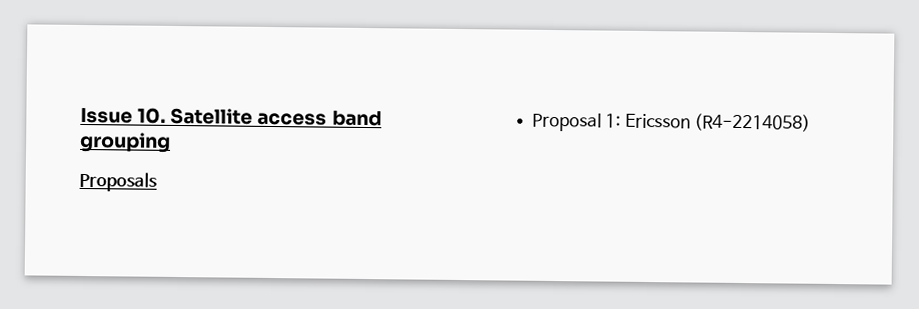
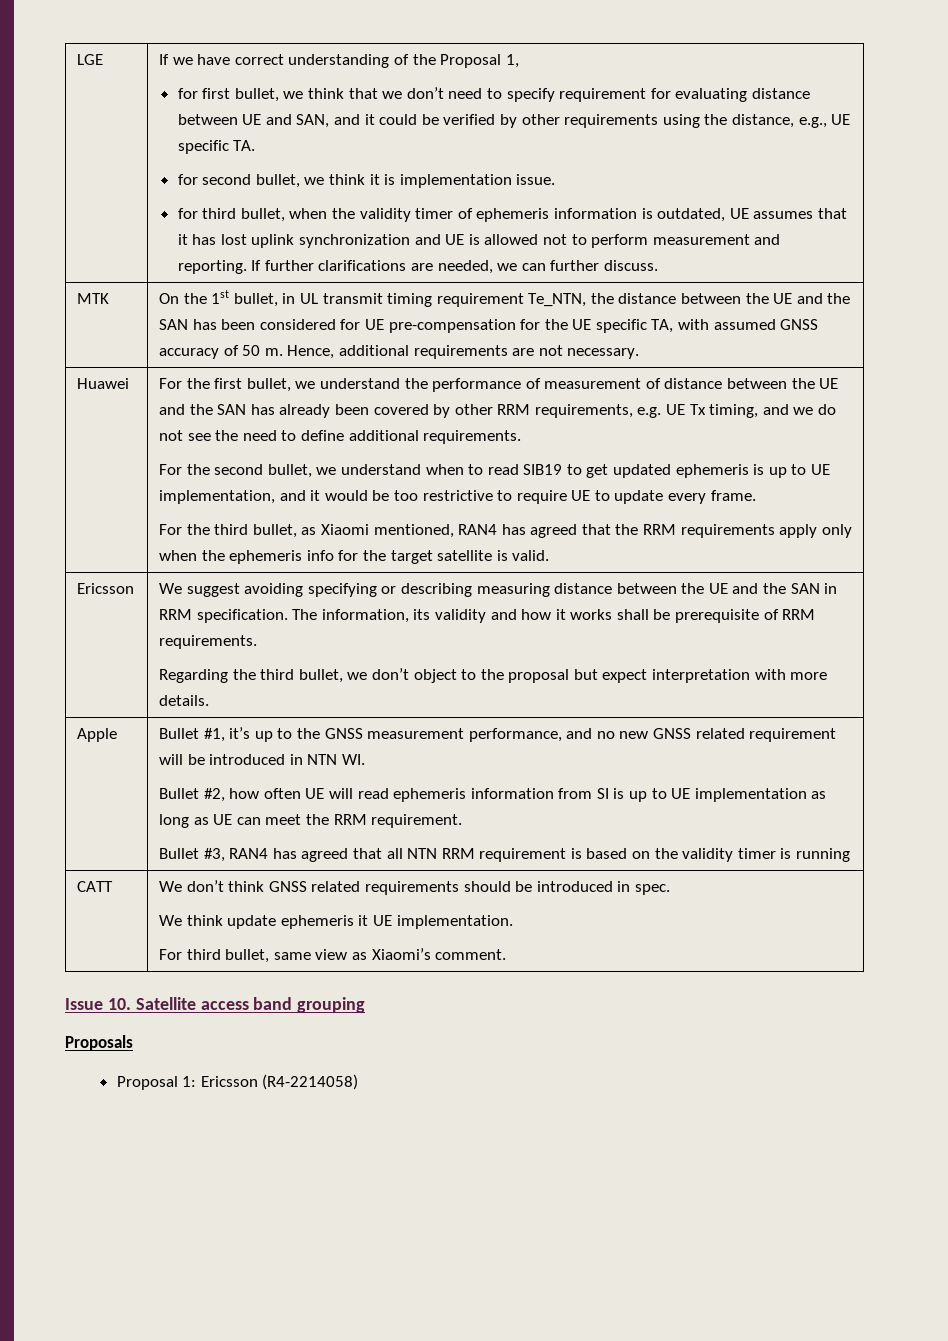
(80, 115) none -> [77,54,104,65] [159,54,519,68] [177,87,810,102] [177,114,851,128] [177,140,256,154] [177,174,556,188] [177,208,847,222] [177,234,781,248] [177,260,659,274] [77,293,110,304] [159,290,851,307] [159,319,819,333] [159,345,640,359] [77,378,130,389] [159,378,839,392] [159,404,837,418] [159,430,522,444] [159,464,831,478] [159,490,756,504] [159,524,852,538] [159,550,550,564] [77,583,135,594] [159,583,838,597] [159,609,816,623] [159,635,258,649] [159,668,828,683] [159,695,210,706] [77,728,118,742] [159,727,837,742] [159,754,365,765] [159,788,827,802] [159,814,463,828] [159,848,851,862] [77,881,114,892] [159,880,670,895] [159,915,513,929] [159,948,507,963] LGE | If we have correct understanding of the Proposal 1, // for first bullet, we think that we don’t need to specify requirement for evaluating distance between UE and SAN, and it could be verified by other requirements using the distance, e.g., UE specific TA. // for second bullet, we think it is implementation issue. // for third bullet, when the validity timer of ephemeris information is outdated, UE assumes that it has lost uplink synchronization and UE is allowed not to perform measurement and reporting. If further clarifications are needed, we can further discuss. // MTK | On the 1st bullet, in UL transmit timing requirement Te_NTN, the distance between the UE and the SAN has been considered for UE pre-compensation for the UE specific TA, with assumed GNSS accuracy of 50 m. Hence, additional requirements are not necessary. // Huawei | For the first bullet, we understand the performance of measurement of distance between the UE and the SAN has already been covered by other RRM requirements, e.g. UE Tx timing, and we do not see the need to define additional requirements. // For the second bullet, we understand when to read SIB19 to get updated ephemeris is up to UE implementation, and it would be too restrictive to require UE to update every frame. // For the third bullet, as Xiaomi mentioned, RAN4 has agreed that the RRM requirements apply only when the ephemeris info for the target satellite is valid. // Ericsson | We suggest avoiding specifying or describing measuring distance between the UE and the SAN in RRM specification. The information, its validity and how it works shall be prerequisite of RRM requirements. // Regarding the third bullet, we don’t object to the proposal but expect interpretation with more details. // Apple | Bullet #1, it’s up to the GNSS measurement performance, and no new GNSS related requirement will be introduced in NTN WI. // Bullet #2, how often UE will read ephemeris information from SI is up to UE implementation as long as UE can meet the RRM requirement. // Bullet #3, RAN4 has agreed that all NTN RRM requirement is based on the validity timer is running // CATT | We don’t think GNSS related requirements should be introduced in spec. // We think update ephemeris it UE implementation. // For third bullet, same view as Xiaomi’s comment. //

